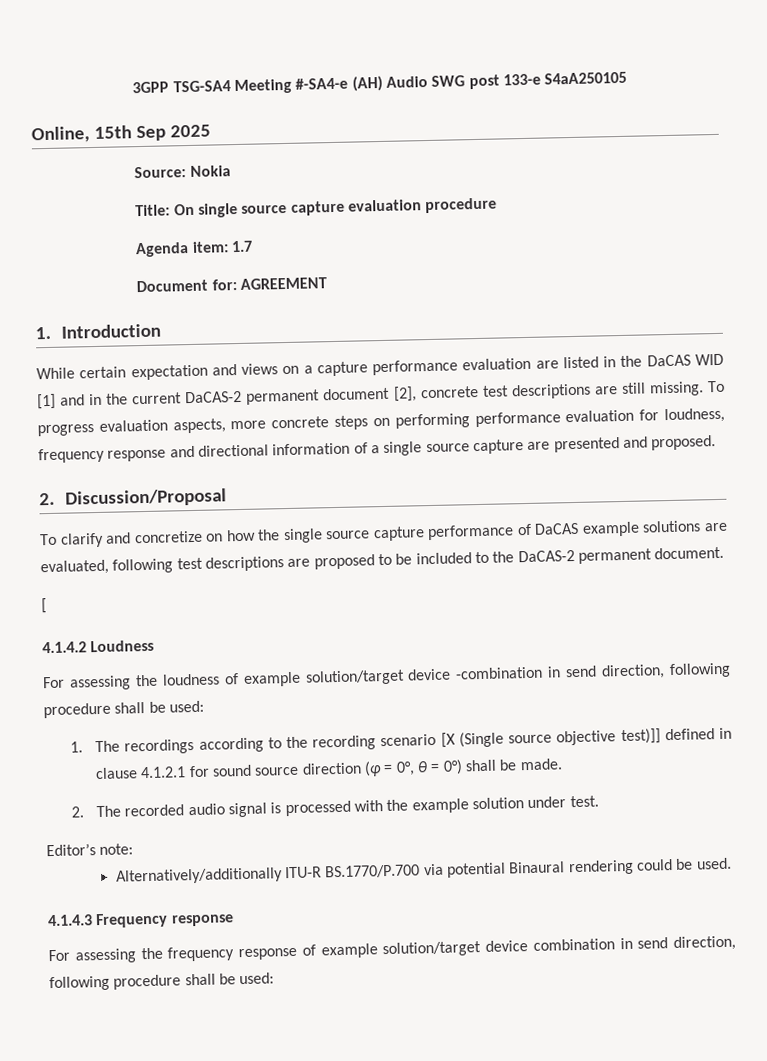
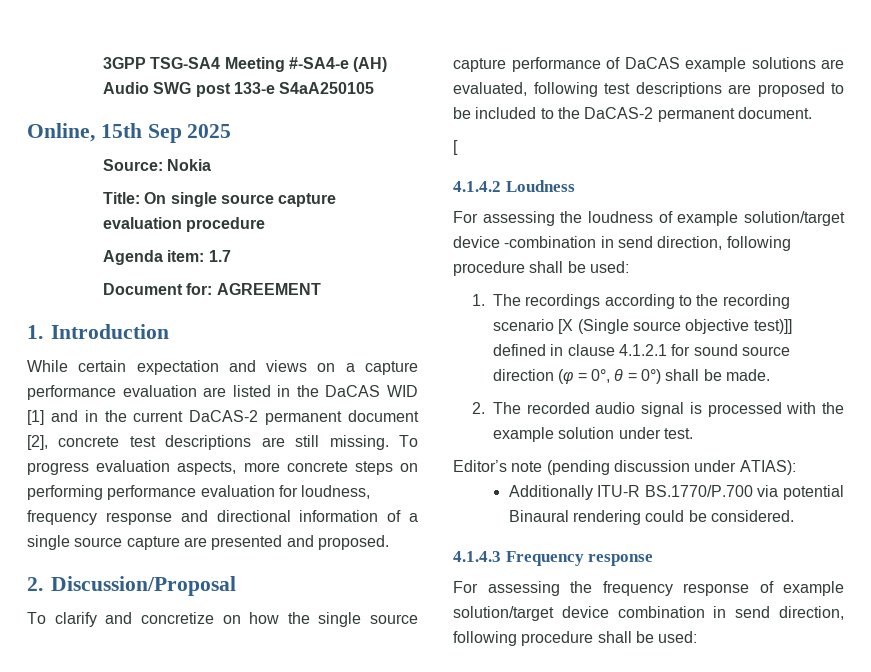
[99,843,134,856] [115,867,283,885] note: // Alternatively/additionally -> [511,460,796,475] [508,485,593,500] note (pending discussion under ATIAS): // Additionally
[695,857,732,870] used. -> [710,510,794,522] considered.

